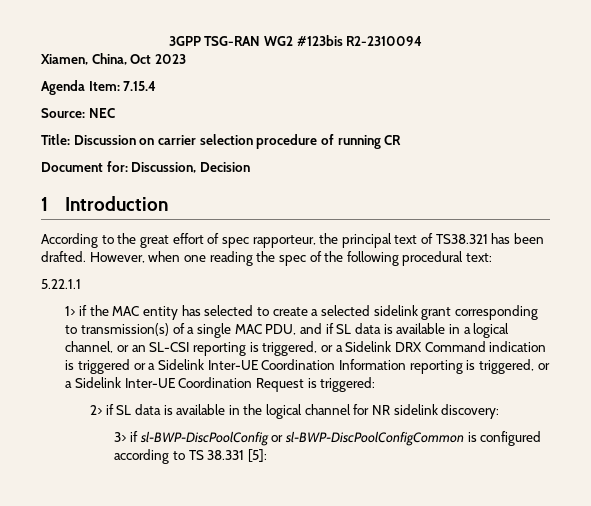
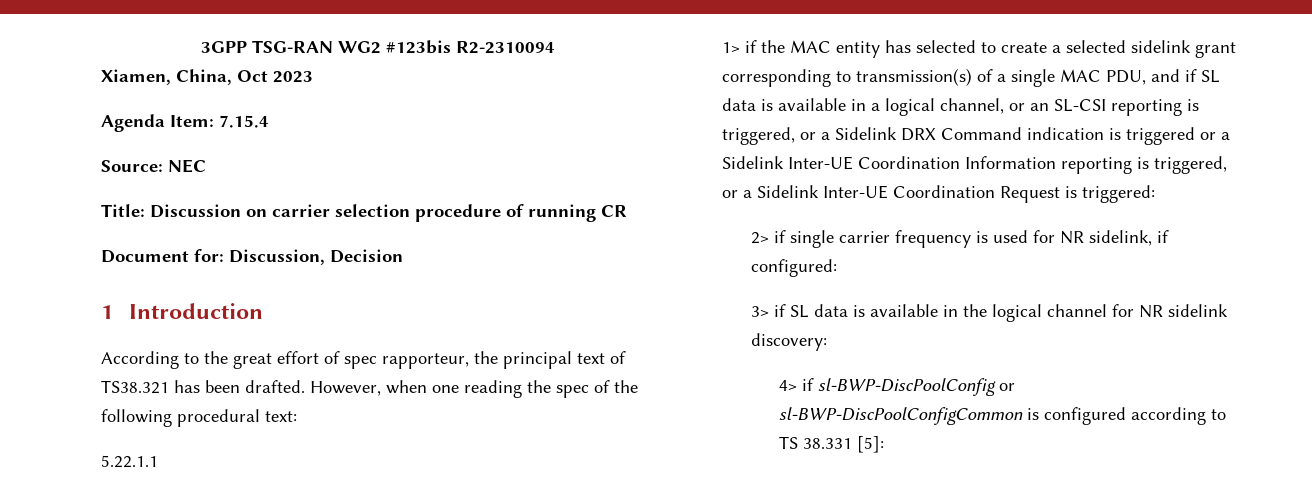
(114, 409) none -> [789,230,1169,248] [750,259,837,277] [750,304,786,317] single carrier frequency is used for NR sidelink, if configured: // 3> if
[114,432,127,442] 3> -> [779,380,798,391] 4>

